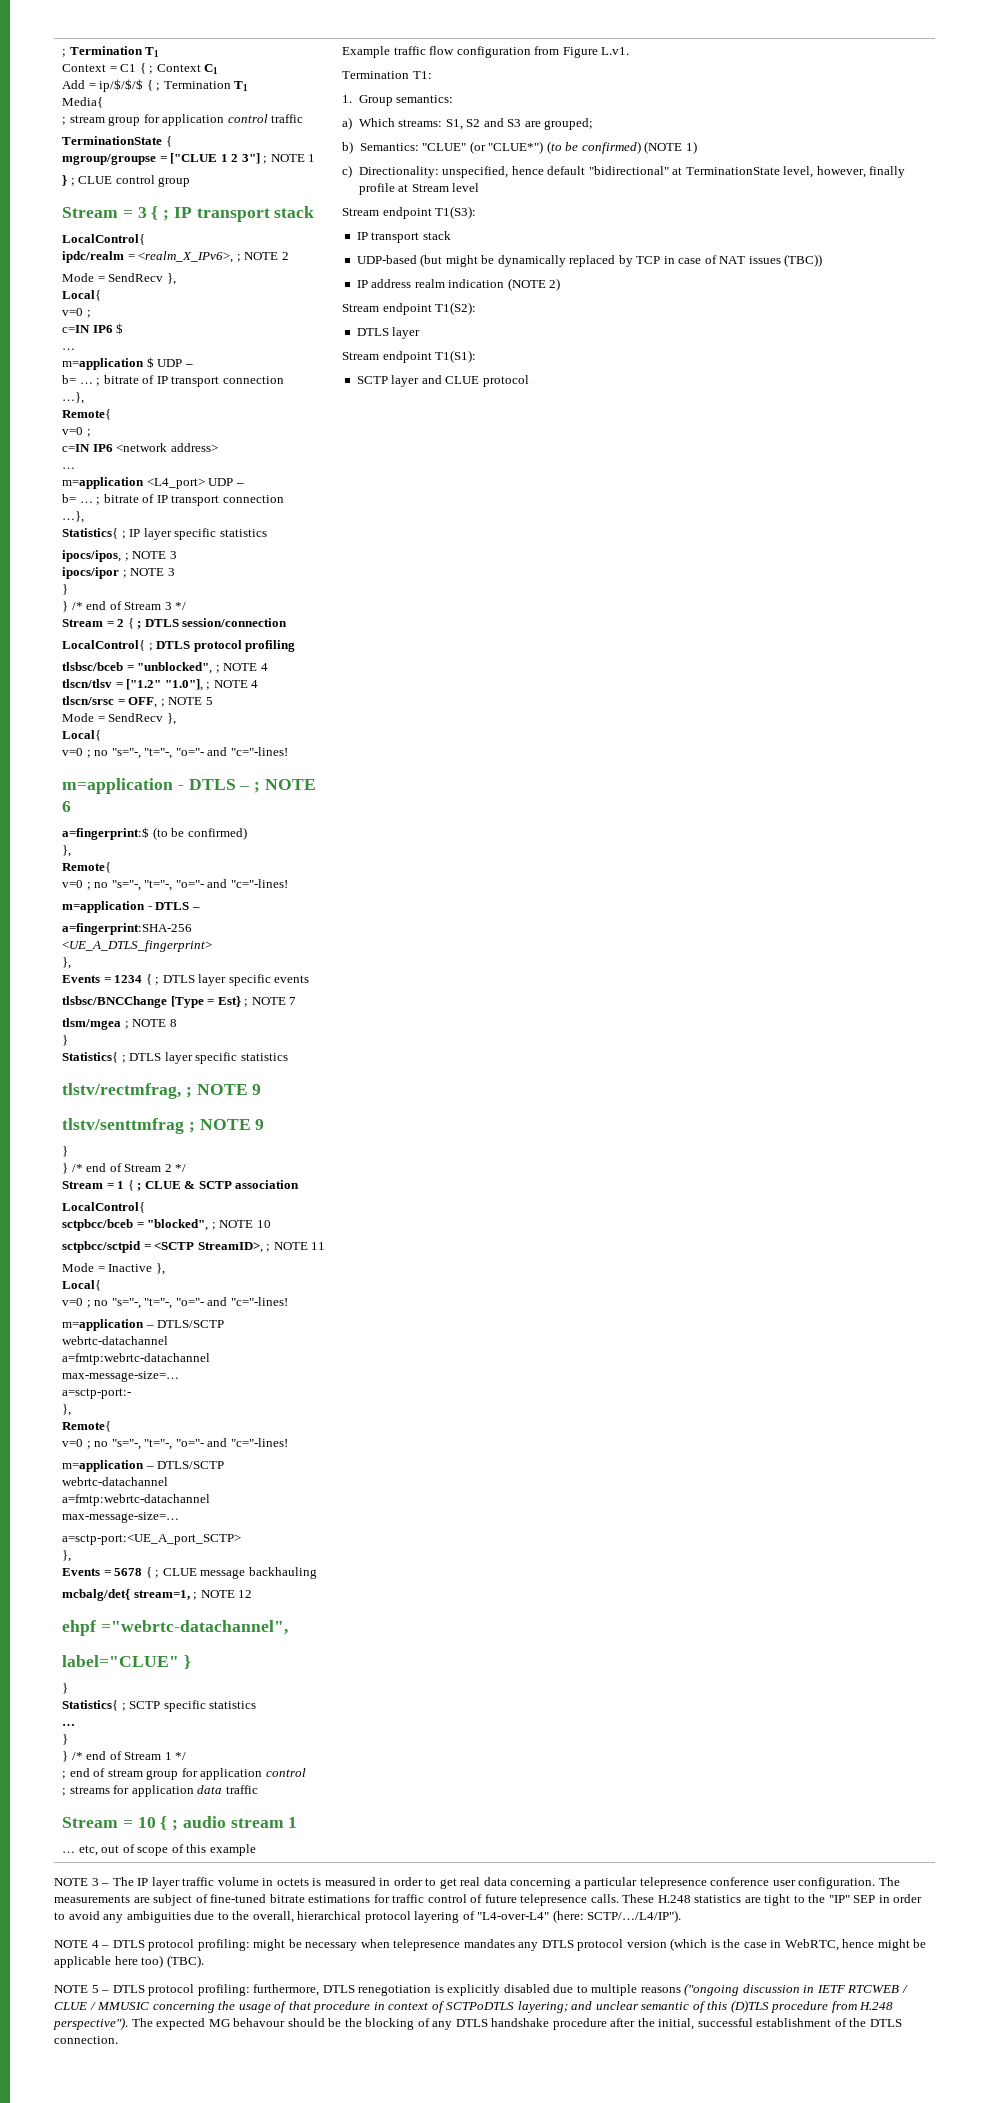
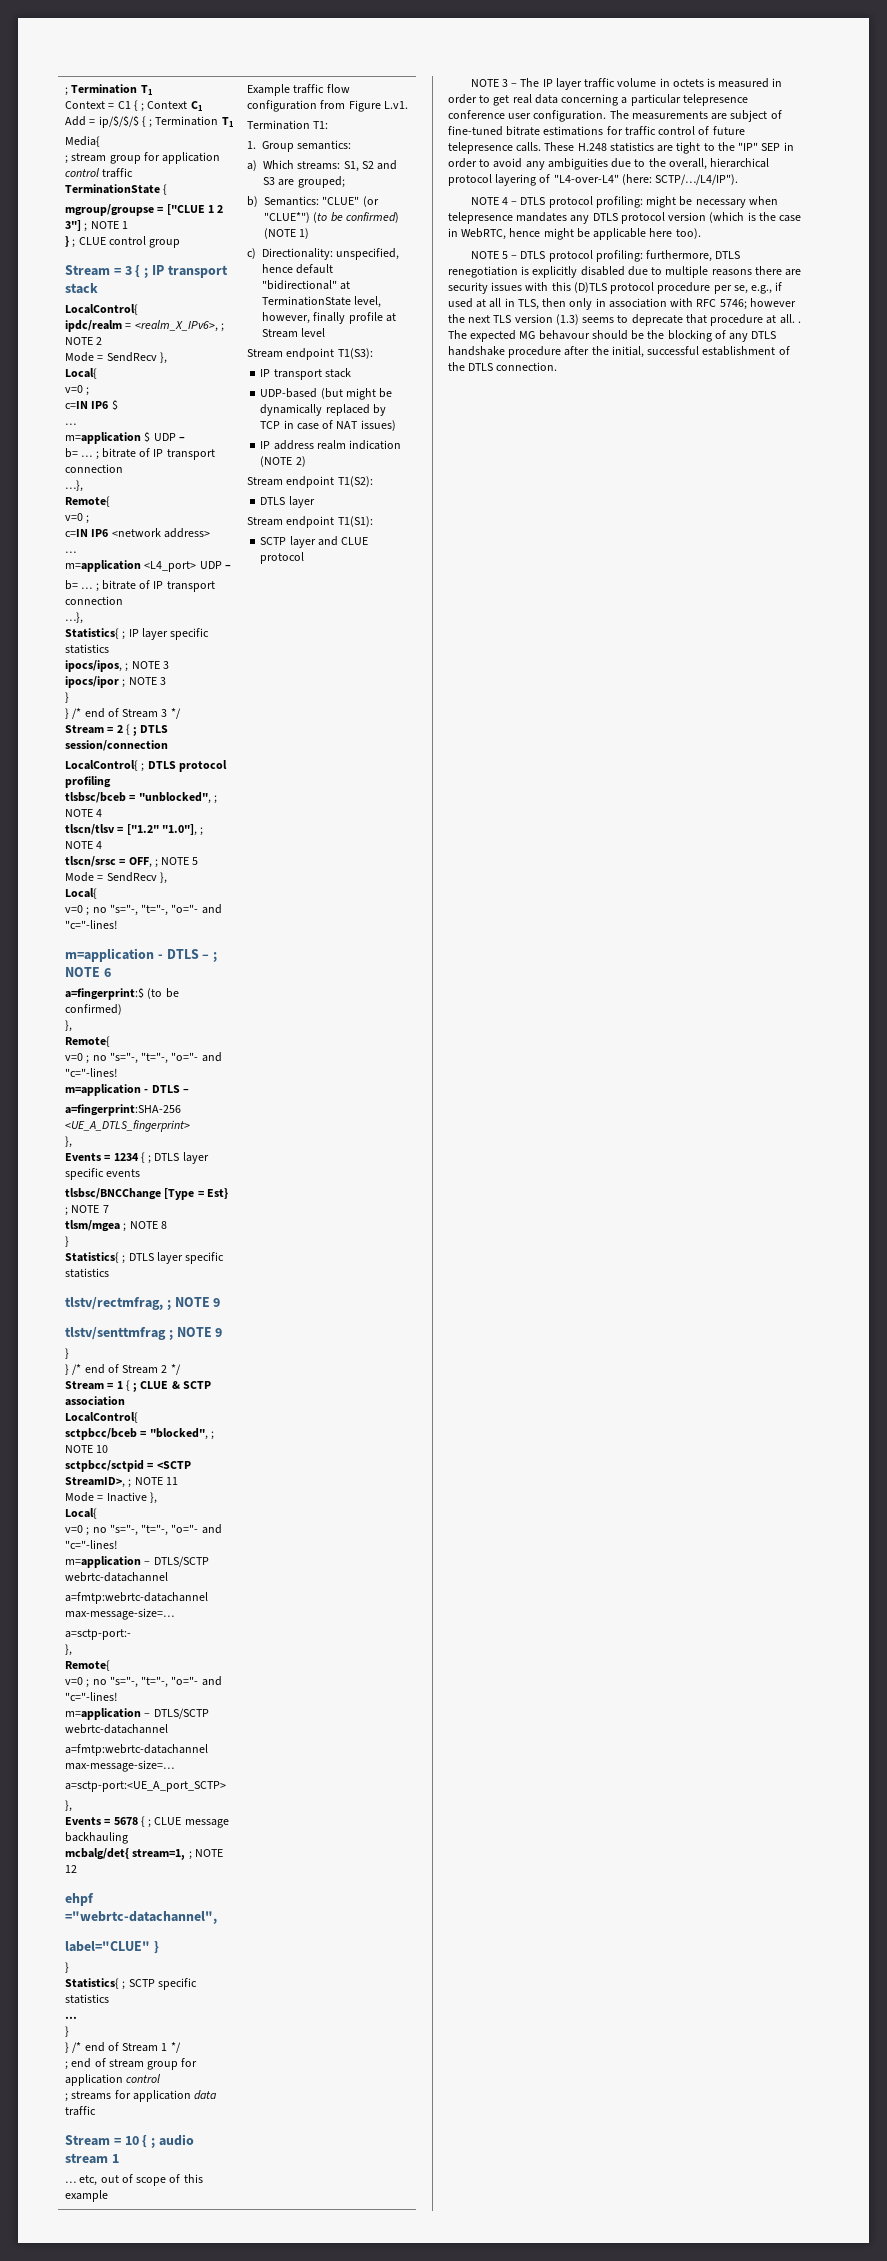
[748,254,823,267] issues (TBC)) -> [360,420,396,431] issues)
[141,1955,204,1968] too) (TBC). -> [675,228,701,239] too).
[684,1983,908,1996] [54,2000,894,2013] [53,2017,128,2030] ("ongoing discussion in IETF RTCWEB / CLUE / MMUSIC concerning the usage of that procedure in context of SCTPoDTLS layering; and unclear semantic of this (D)TLS procedure from H.248 perspective"). -> [754,266,802,276] [448,282,783,294] [448,298,796,310] [448,314,801,326] there are security issues with this (D)TLS protocol procedure per se, e.g., if used at all in TLS, then only in association with RFC 5746; however the next TLS version (1.3) seems to deprecate that procedure at all. .

